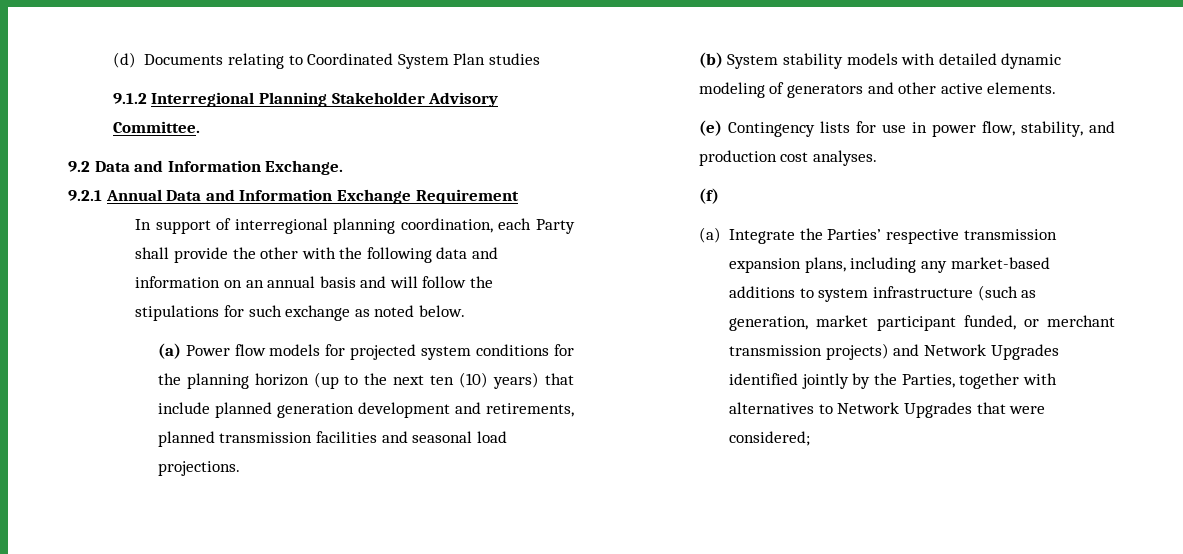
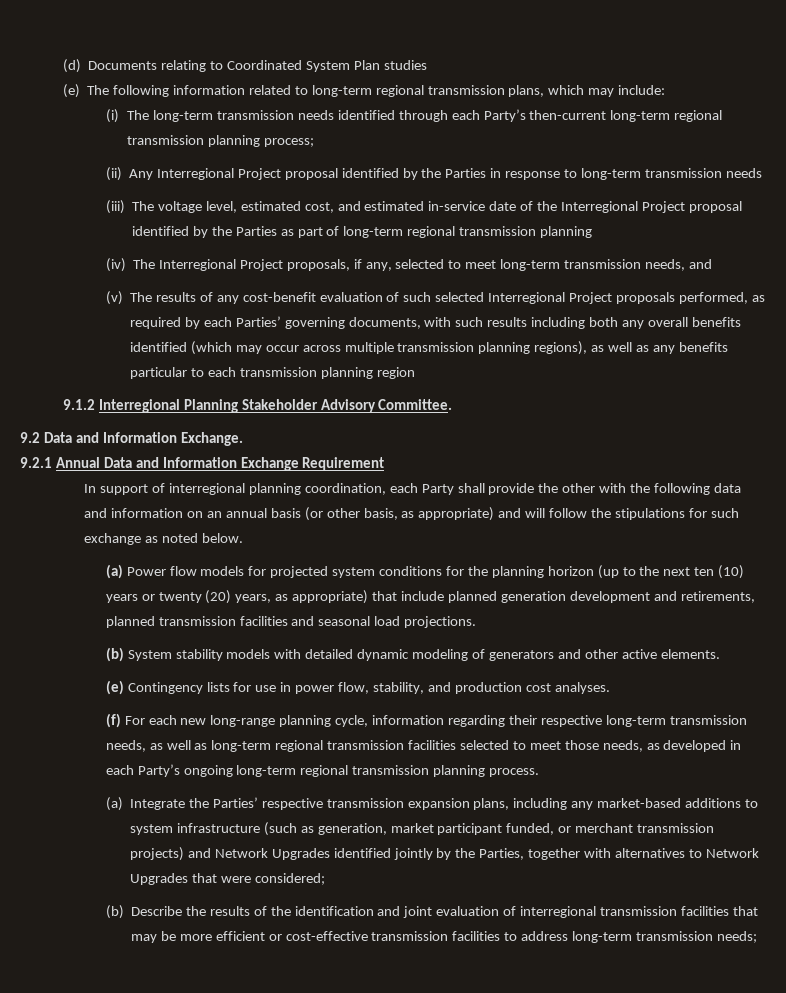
(540, 59) none -> [62,84,666,98] [105,109,723,123] [127,135,314,147] [105,167,762,181] [105,200,742,214] [131,226,593,238] [105,258,712,272] [105,291,765,305] [129,316,741,329] [129,341,728,355] [129,367,415,379] // (e) The following information related to long-term regional transmission plans, which may include: // (i) The long-term transmission needs identified through each Party’s then-current long-term regional transmission planning process; // (ii) Any Interregional Project proposal identified by the Parties in response to long-term transmission needs // (iii) The voltage level, estimated cost, and estimated in-service date of the Interregional Project proposal identified by the Parties as part of long-term regional transmission planning // (iv) The Interregional Project proposals, if any, selected to meet long-term transmission needs, and // (v) The results of any cost-benefit evaluation of such selected Interregional Project proposals performed, as required by each Parties’ governing documents, with such results including both any overall benefits identified (which may occur across multiple transmission planning regions), as well as any benefits particular to each transmission planning region
(356, 282) none -> [304,507,495,521] (or other basis, as appropriate)
[493,372,540,389] years) -> [105,590,369,604] years or twenty (20) years, as appropriate)
(719, 196) none -> [124,715,747,727] [105,740,742,752] [105,764,540,777] For each new long-range planning cycle, information regarding their respective long-term transmission needs, as well as long-term regional transmission facilities selected to meet those needs, as developed in each Party’s ongoing long-term regional transmission planning process.
(811, 438) none -> [105,905,758,919] [130,931,757,943] // (b) Describe the results of the identification and joint evaluation of interregional transmission facilities that may be more efficient or cost-effective transmission facilities to address long-term transmission needs;

